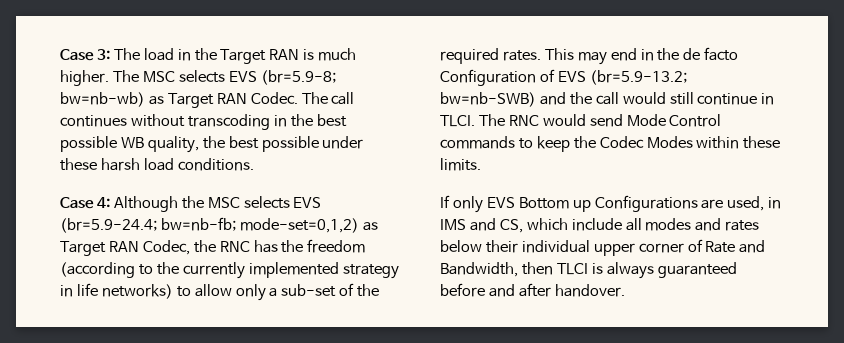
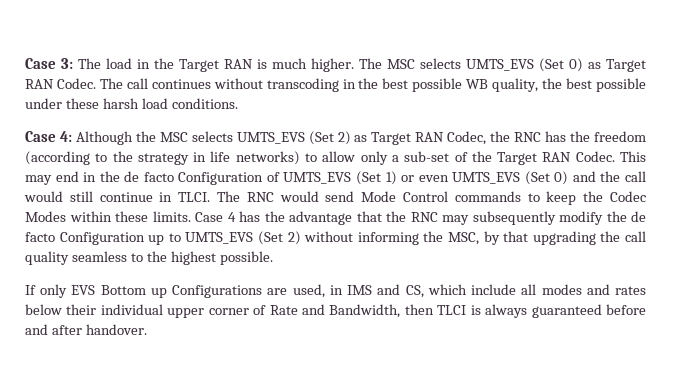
[228,70,336,85] [60,92,145,107] EVS (br=5.9-8; bw=nb-wb) -> [466,58,583,72] UMTS_EVS (Set 0)
[293,197,322,208] [60,217,359,233] EVS (br=5.9-24.4; bw=nb-fb; mode-set=0,1,2) -> [236,131,351,145] UMTS_EVS (Set 2)
[182,262,339,279] currently implemented -> (133, 156) none
[440,48,541,64] required rates. -> [497,151,615,165] Target RAN Codec.
[557,70,687,85] [440,92,536,107] EVS (br=5.9-13.2; bw=nb-SWB) -> [283,171,569,185] UMTS_EVS (Set 1) or even UMTS_EVS (Set 0)
(481, 164) none -> [195,211,646,225] [25,231,647,245] [25,251,273,265] Case 4 has the advantage that the RNC may subsequently modify the de facto Configuration up to UMTS_EVS (Set 2) without informing the MSC, by that upgrading the call quality seamless to the highest possible.

